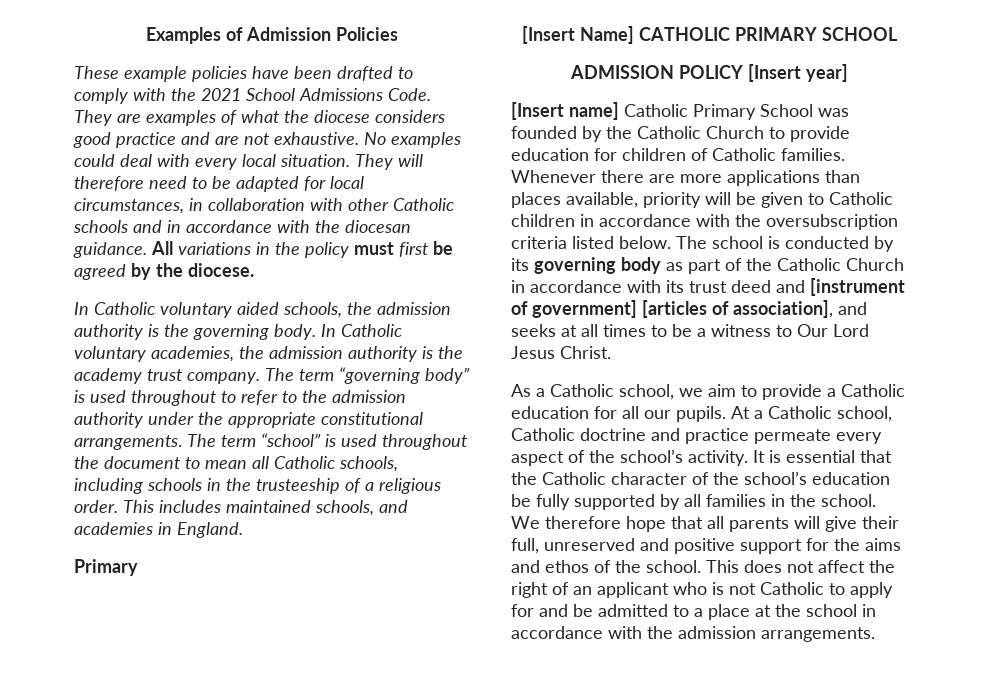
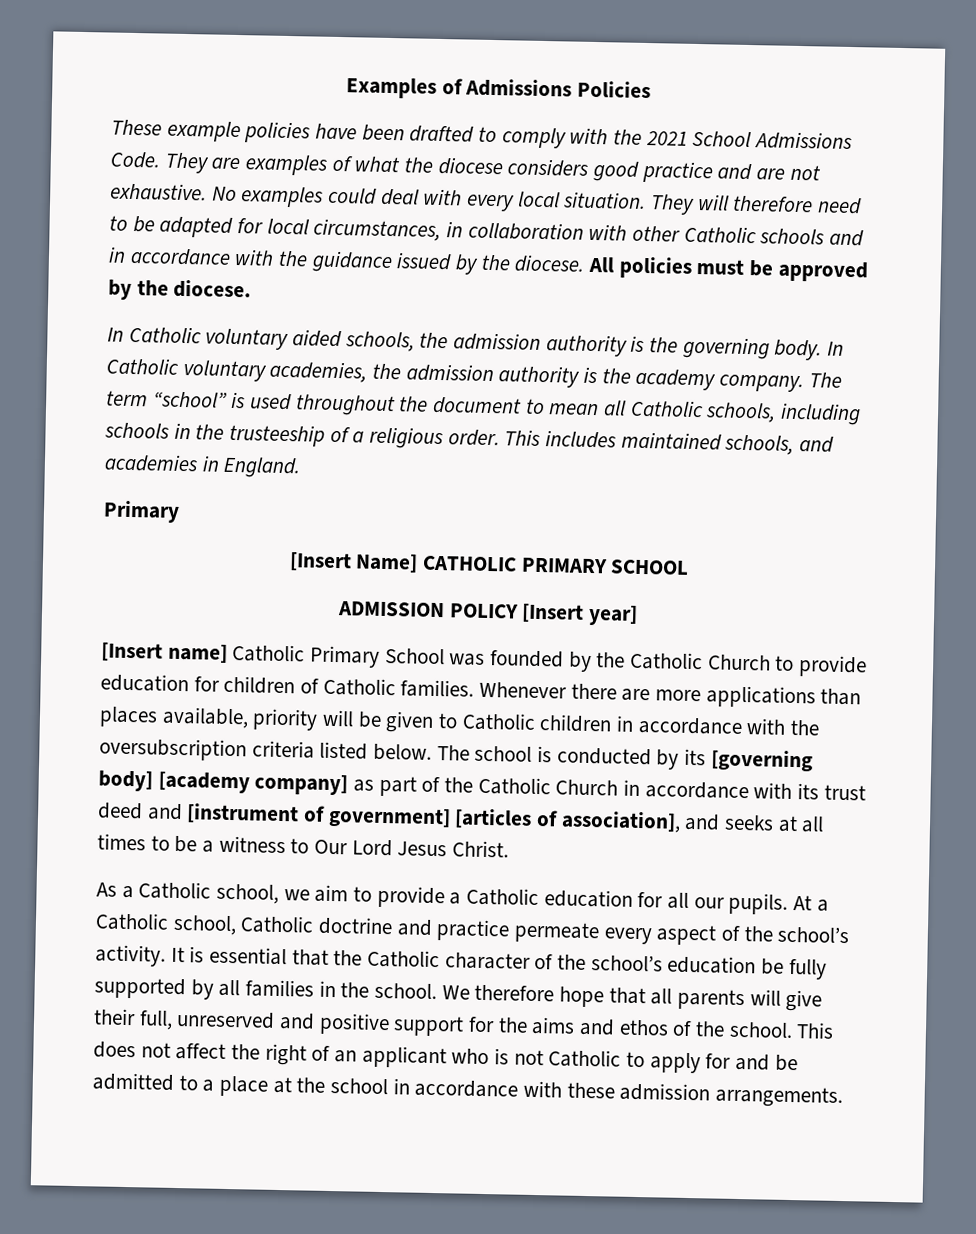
[246,27,331,41] Admission -> [465,78,573,98] Admissions
[345,220,411,233] [73,241,453,258] [74,264,126,280] diocesan guidance. All variations in the policy must first be agreed -> [311,250,869,283] guidance issued by the diocese. All policies must be approved
[147,369,183,381] trust -> (717, 379) none
[339,367,470,384] [74,390,406,406] [74,412,423,428] [74,434,256,450] “governing body” is used throughout to refer to the admission authority under the appropriate constitutional arrangements. The term -> (148, 398) none
[534,257,661,274] governing body -> [710,749,813,772] [98,770,349,796] [governing body] [academy company]
[647,626,673,639] the -> [566,1082,615,1099] these

